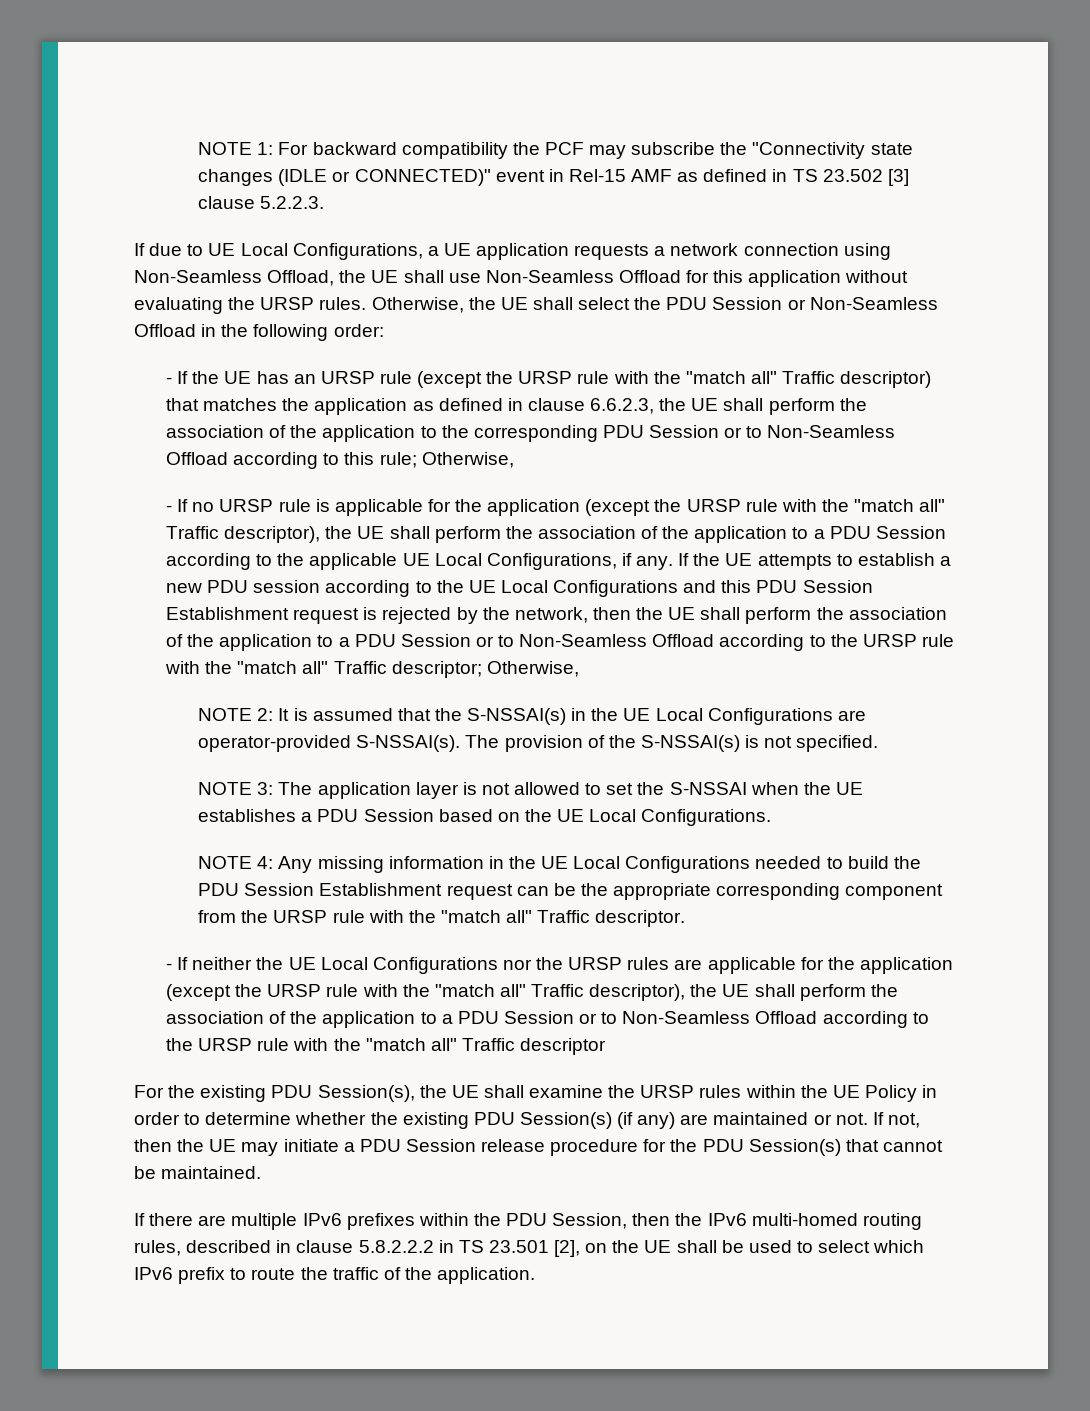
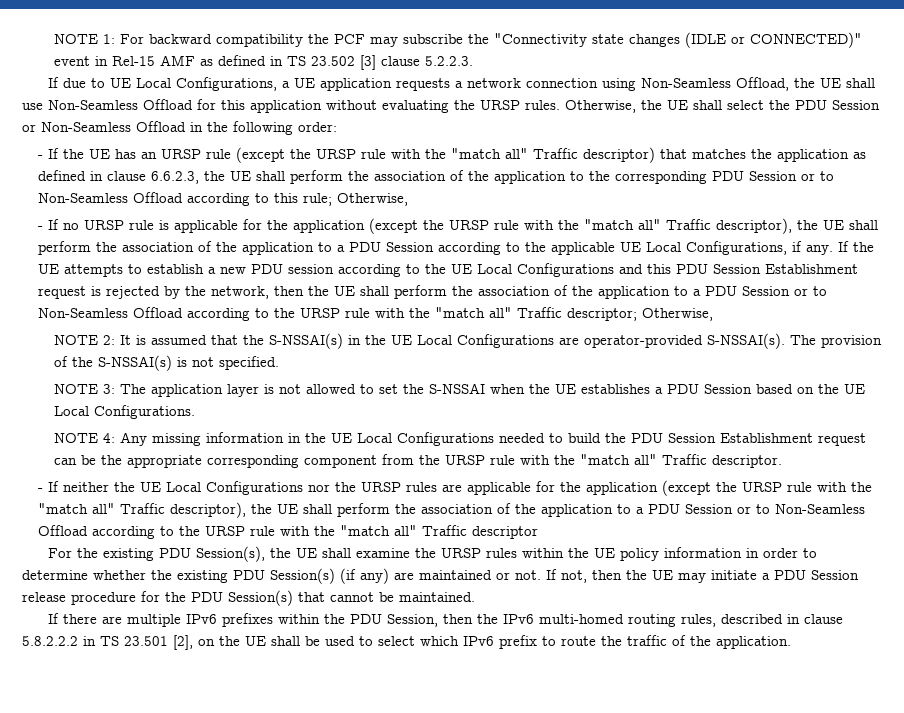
[864,1085,917,1102] Policy -> [619,547,742,561] policy information

